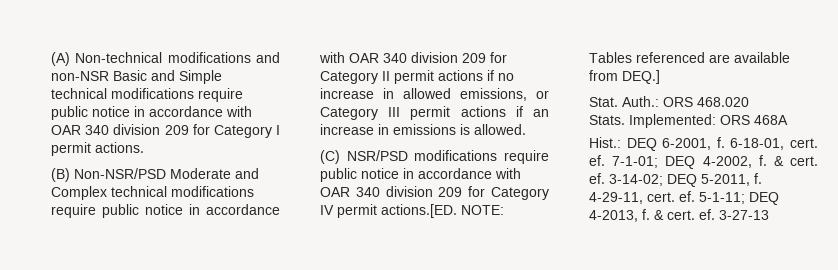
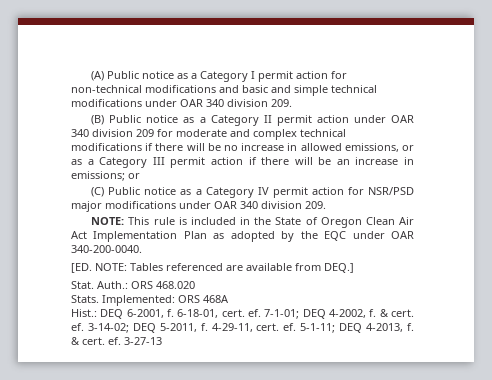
[75,52,280,63] [51,70,222,84] [51,88,243,102] [51,106,252,120] [51,124,280,138] [51,142,144,156] [51,168,259,182] [51,186,254,200] [51,204,280,218] [319,52,507,63] [320,70,494,84] Non-technical modifications and non-NSR Basic and Simple technical modifications require public notice in accordance with OAR 340 division 209 for Category I permit actions. // (B) Non-NSR/PSD Moderate and Complex technical modifications require public notice in accordance with OAR 340 division 209 for Category II permit actions if -> [107,71,348,82] [71,85,377,96] [71,99,292,107] [91,115,414,126] [71,129,346,140] [71,143,221,151] Public notice as a Category I permit action for non-technical modifications and basic and simple technical modifications under OAR 340 division 209. // (B) Public notice as a Category II permit action under OAR 340 division 209 for moderate and complex technical modifications if there will be
(549, 94) none -> [71,159,94,165] as a
[460,106,549,117] [320,124,526,135] [320,150,549,164] [320,168,521,182] [320,186,549,200] [320,204,457,218] actions if an increase in emissions is allowed. // (C) NSR/PSD modifications require public notice in accordance with OAR 340 division 209 for Category IV permit actions.[ED. -> [210,157,414,165] [71,171,140,181] [91,187,414,198] [71,201,326,212] [91,217,415,228] [71,231,415,242] [71,245,142,253] [71,263,92,273] action if there will be an increase in emissions; or // (C) Public notice as a Category IV permit action for NSR/PSD major modifications under OAR 340 division 209. // NOTE: This rule is included in the State of Oregon Clean Air Act Implementation Plan as adopted by the EQC under OAR 340-200-0040. // [ED.

